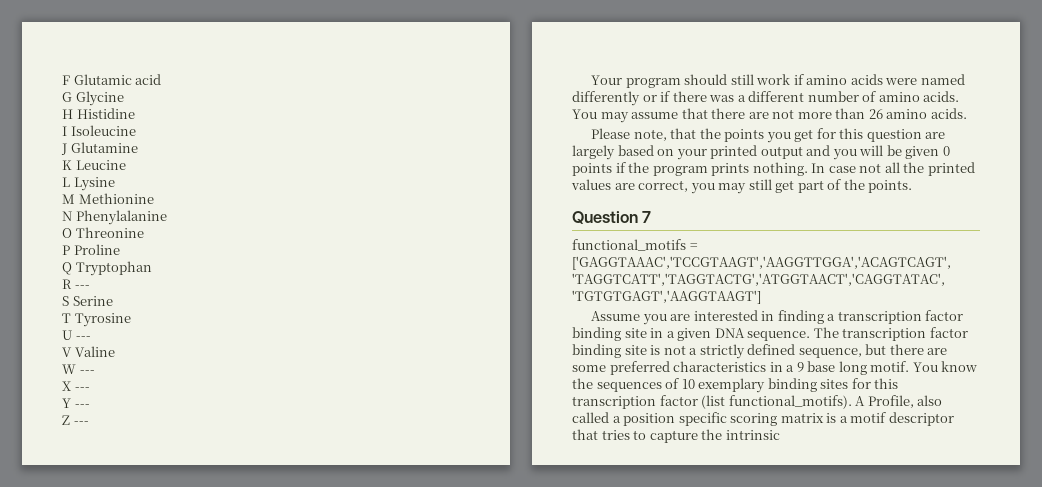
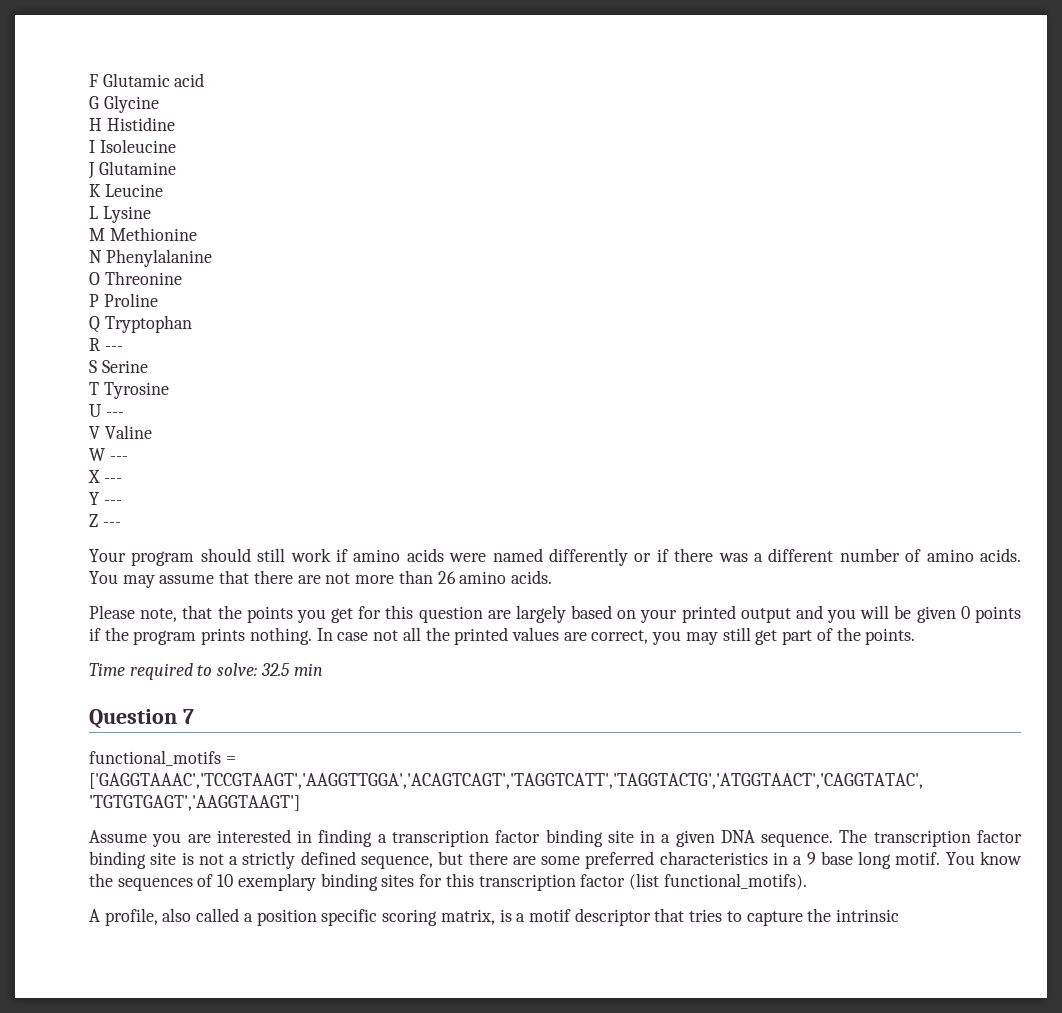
(913, 186) none -> [89,663,323,680] // Time required to solve: 32.5 min
[855,395,914,408] A Profile, -> [89,908,158,926] // A profile,
[780,413,824,423] matrix -> [440,909,495,925] matrix,

